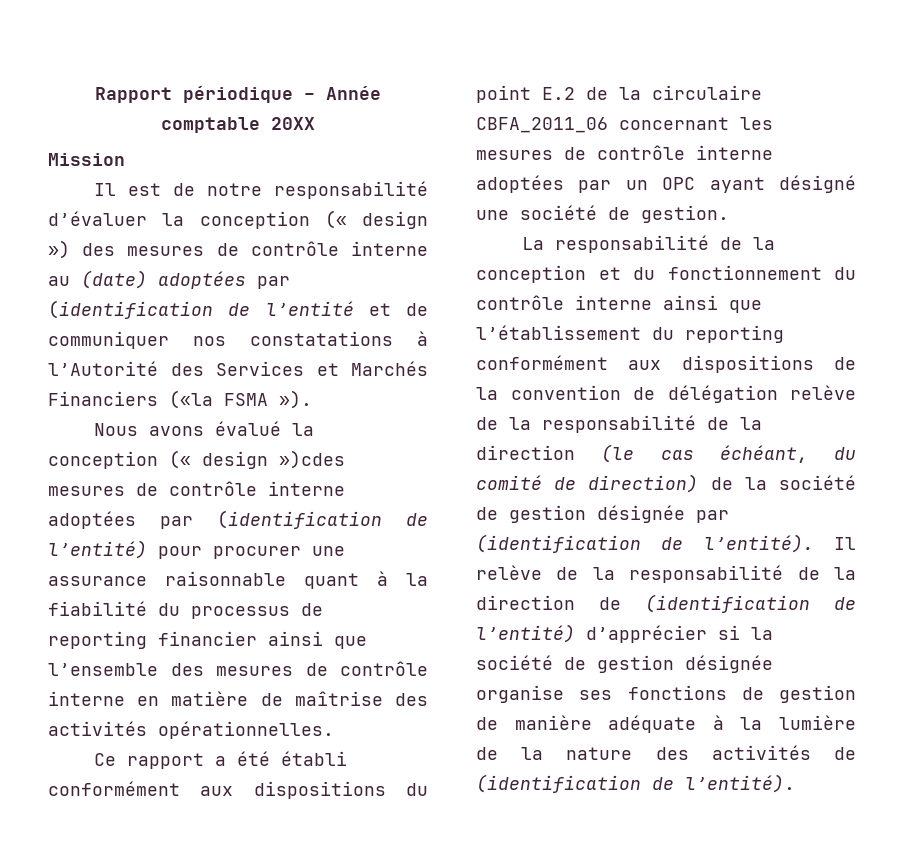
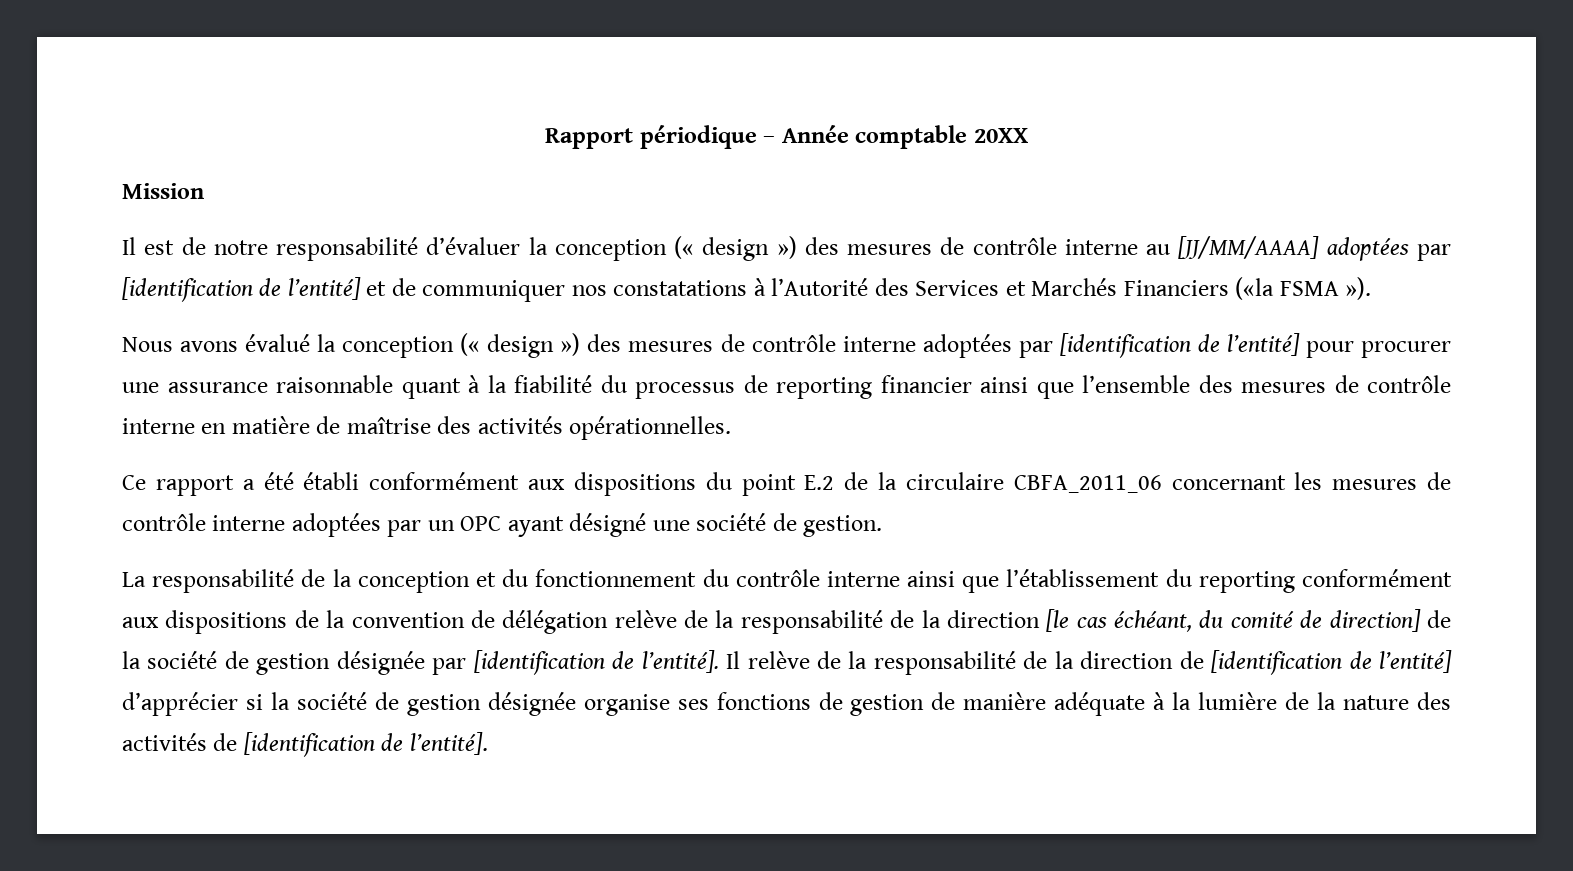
[81,270,290,289] [48,300,354,319] (date) adoptées par (identification de l’entité -> [1178,236,1452,261] [122,277,361,302] [JJ/MM/AAAA] adoptées par [identification de l’entité]
[279,450,345,469] [48,481,345,496] [48,510,428,529] [48,540,147,559] »)cdes mesures de contrôle interne adoptées par (identification de l’entité) -> [560,333,1300,358] ») des mesures de contrôle interne adoptées par [identification de l’entité]
[601,444,635,463] (le -> [1046,609,1070,632] [le
[588,474,699,493] direction) -> [1329,609,1421,632] direction]
[476,534,814,553] (identification de l’entité). -> [473,650,719,675] [identification de l’entité].
[645,594,856,613] [476,624,575,643] (identification de l’entité) -> [1211,650,1453,675] [identification de l’entité]
[476,774,795,793] (identification de l’entité). -> [243,732,488,757] [identification de l’entité].

